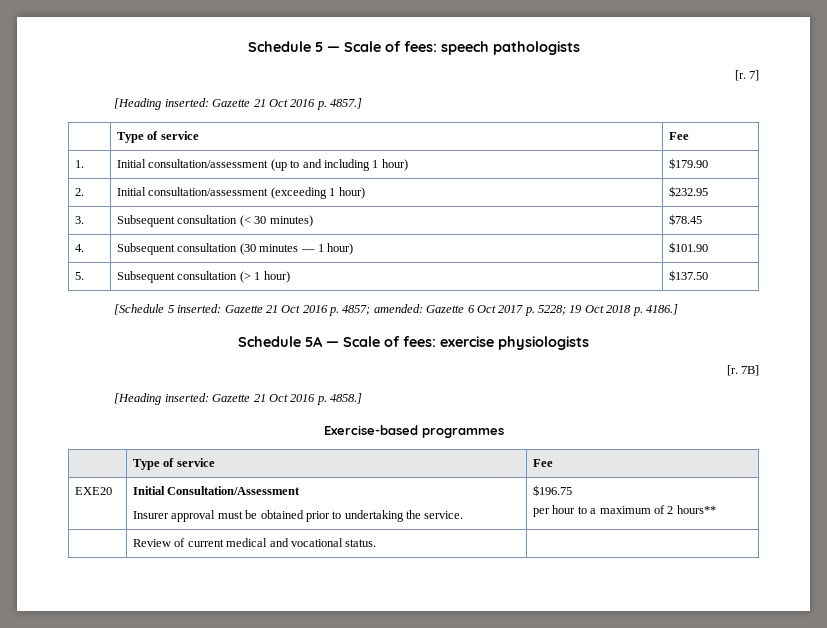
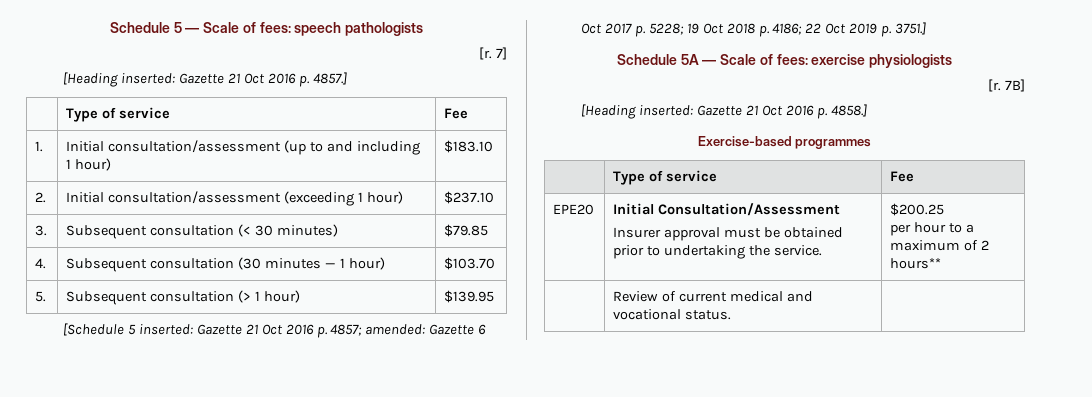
[669,158,709,169] $179.90 -> [444,140,494,153] $183.10
[669,186,709,197] $232.95 -> [444,191,495,204] $237.10
[669,214,703,225] $78.45 -> [444,224,489,237] $79.85
[669,242,709,253] $101.90 -> [444,257,496,270] $103.70
[669,270,709,281] $137.50 -> [444,290,495,303] $139.95
[645,304,678,315] 4186.] -> [772,22,927,37] 4186; 22 Oct 2019 p. 3751.]
[75,487,113,495] EXE20 -> [553,204,595,215] EPE20
[533,485,573,496] $196.75 -> [890,203,945,216] $200.25

